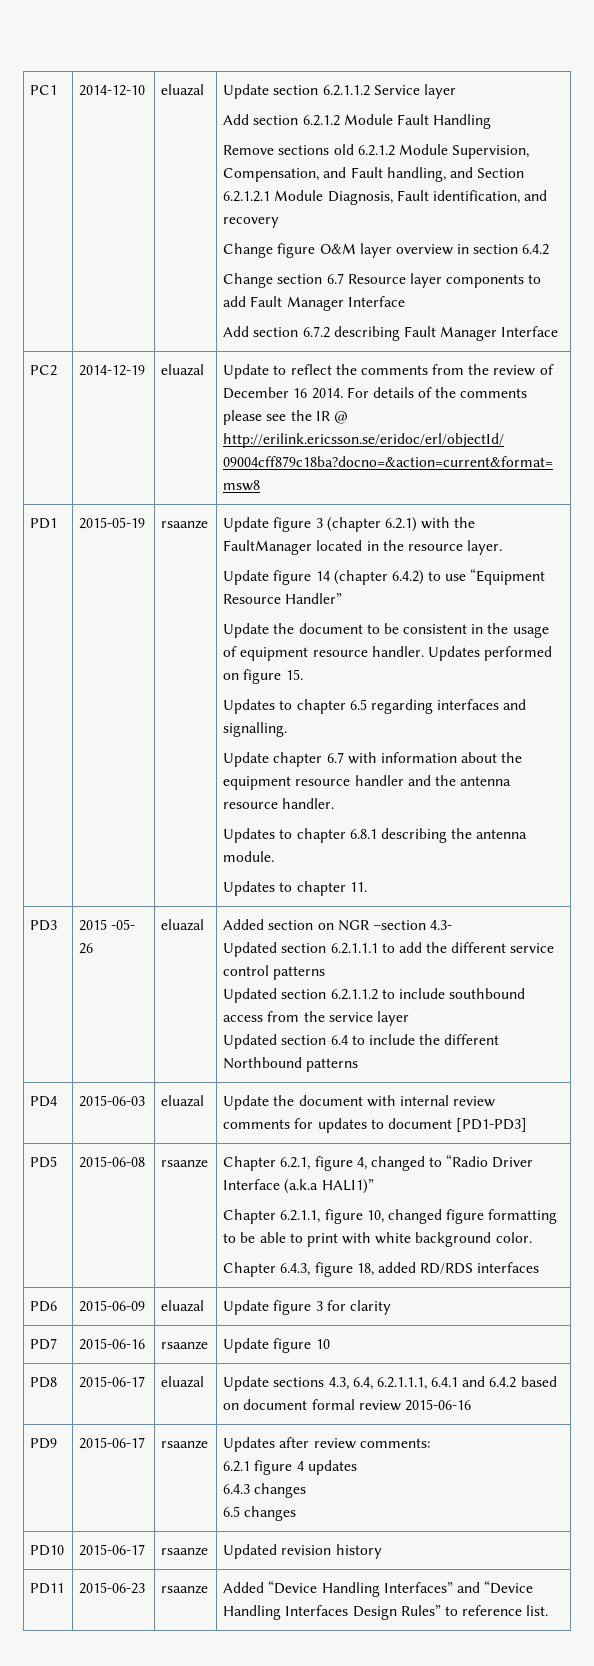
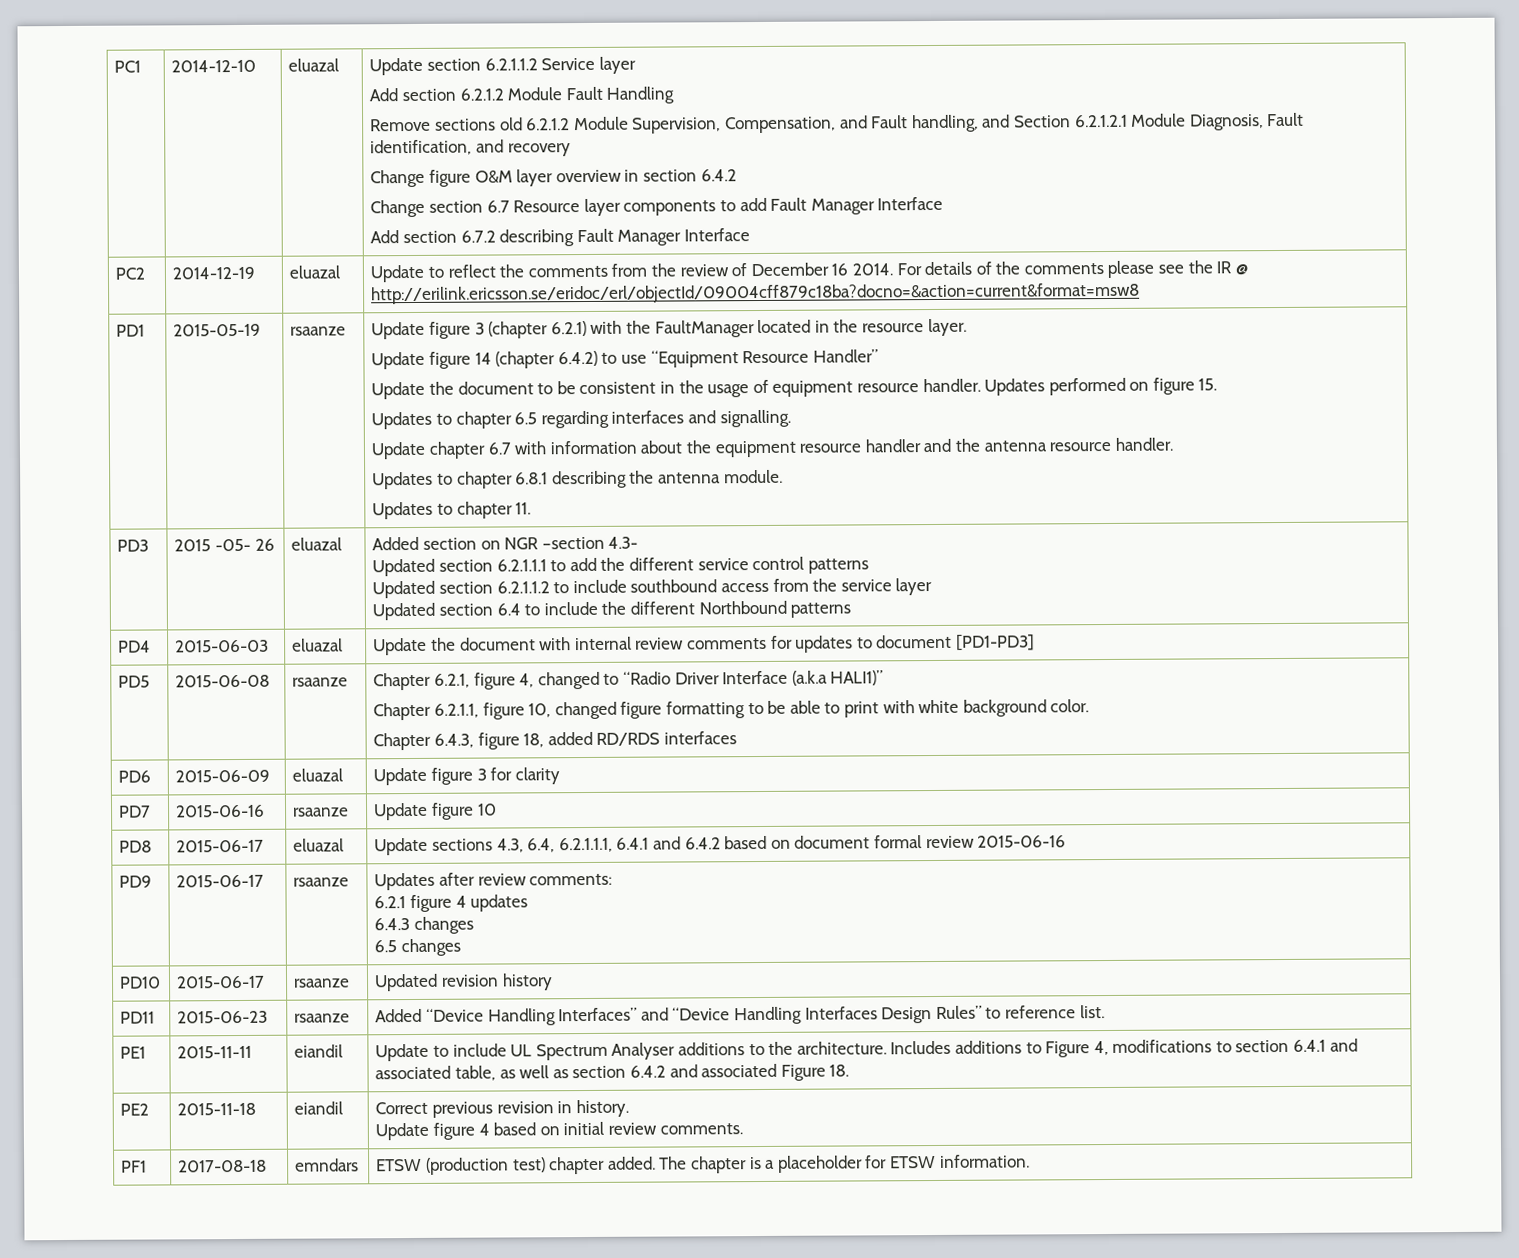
(549, 1610) none -> [120,1046,147,1059] [177,1045,253,1059] [294,1044,344,1058] [375,1038,1358,1062] [375,1063,850,1081] [120,1103,150,1116] [177,1102,257,1116] [294,1101,344,1115] [375,1099,629,1118] [375,1121,743,1141] [121,1160,148,1173] [178,1159,268,1173] [295,1158,360,1172] [376,1154,1030,1175] // PE1 | 2015-11-11 | eiandil | Update to include UL Spectrum Analyser additions to the architecture. Includes additions to Figure 4, modifications to section 6.4.1 and associated table, as well as section 6.4.2 and associated Figure 18. // PE2 | 2015-11-18 | eiandil | Correct previous revision in history. // Update figure 4 based on initial review comments. // PF1 | 2017-08-18 | emndars | ETSW (production test) chapter added. The chapter is a placeholder for ETSW information.

